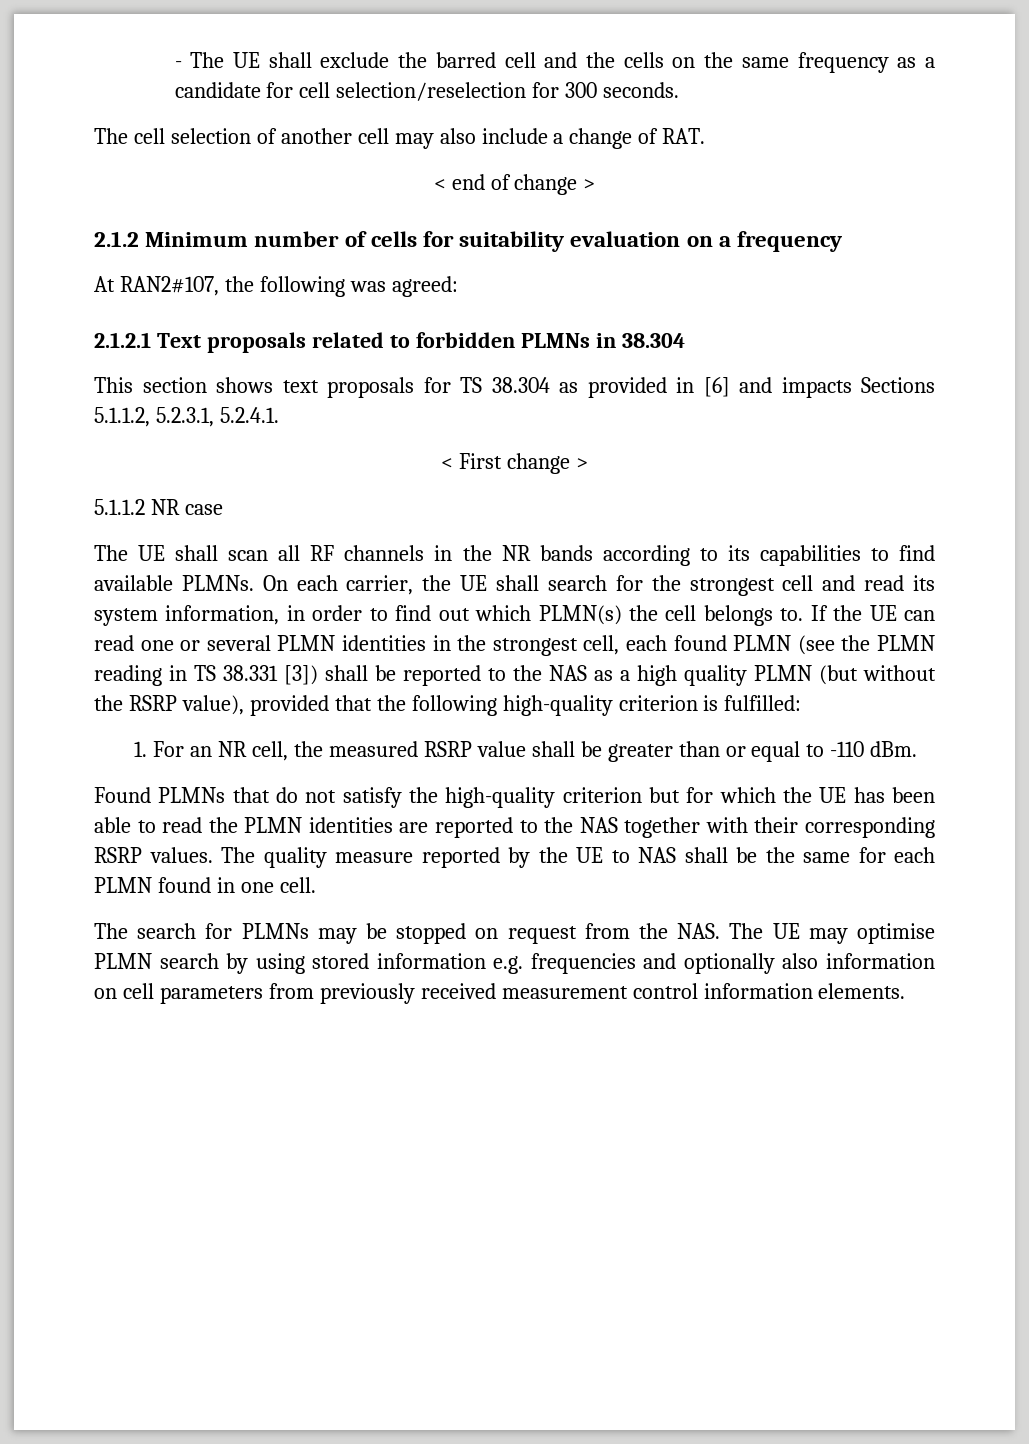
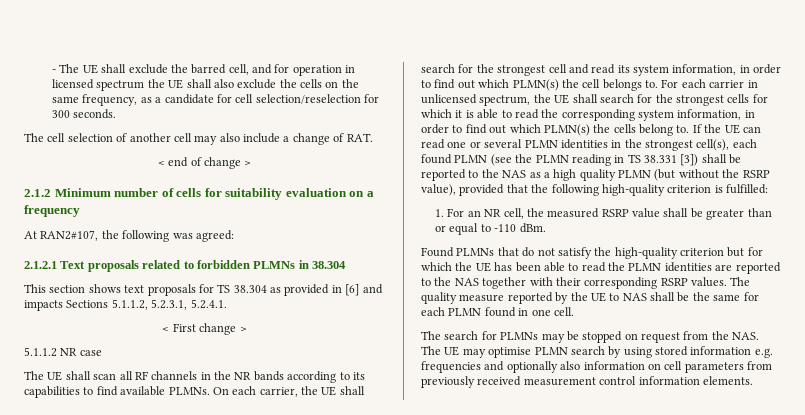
[504,52,578,68] cell and -> [228,64,356,76] [52,79,277,91] cell, and for operation in licensed spectrum the UE shall also exclude
[797,52,889,73] frequency -> [82,94,138,106] frequency,
(804, 614) none -> [661,79,758,88] [421,94,768,106] [421,109,755,121] [421,124,690,136] For each carrier in unlicensed spectrum, the UE shall search for the strongest cells for which it is able to read the corresponding system information, in order to find out which PLMN(s) the cells belong to.
[583,635,620,655] cell, -> [696,139,730,151] cell(s),

